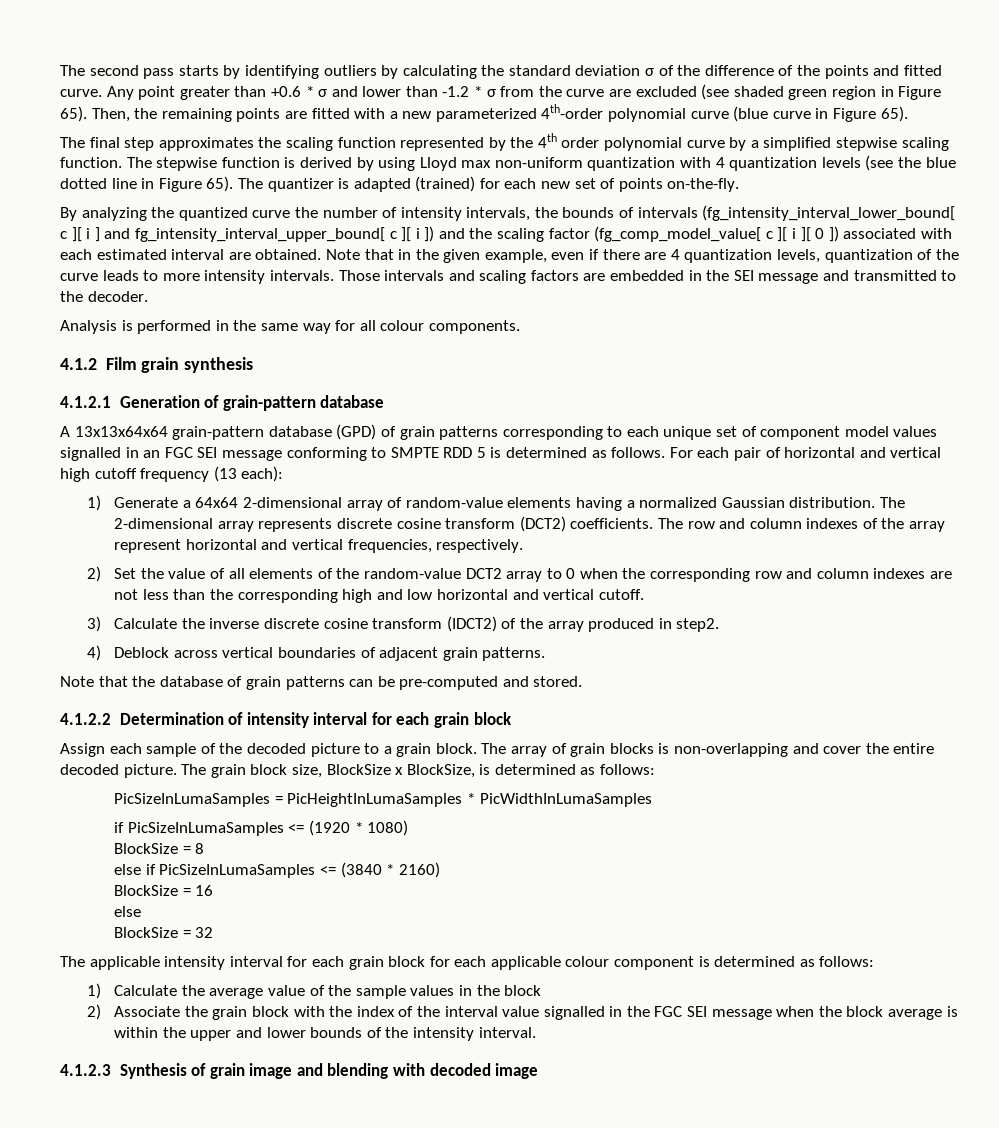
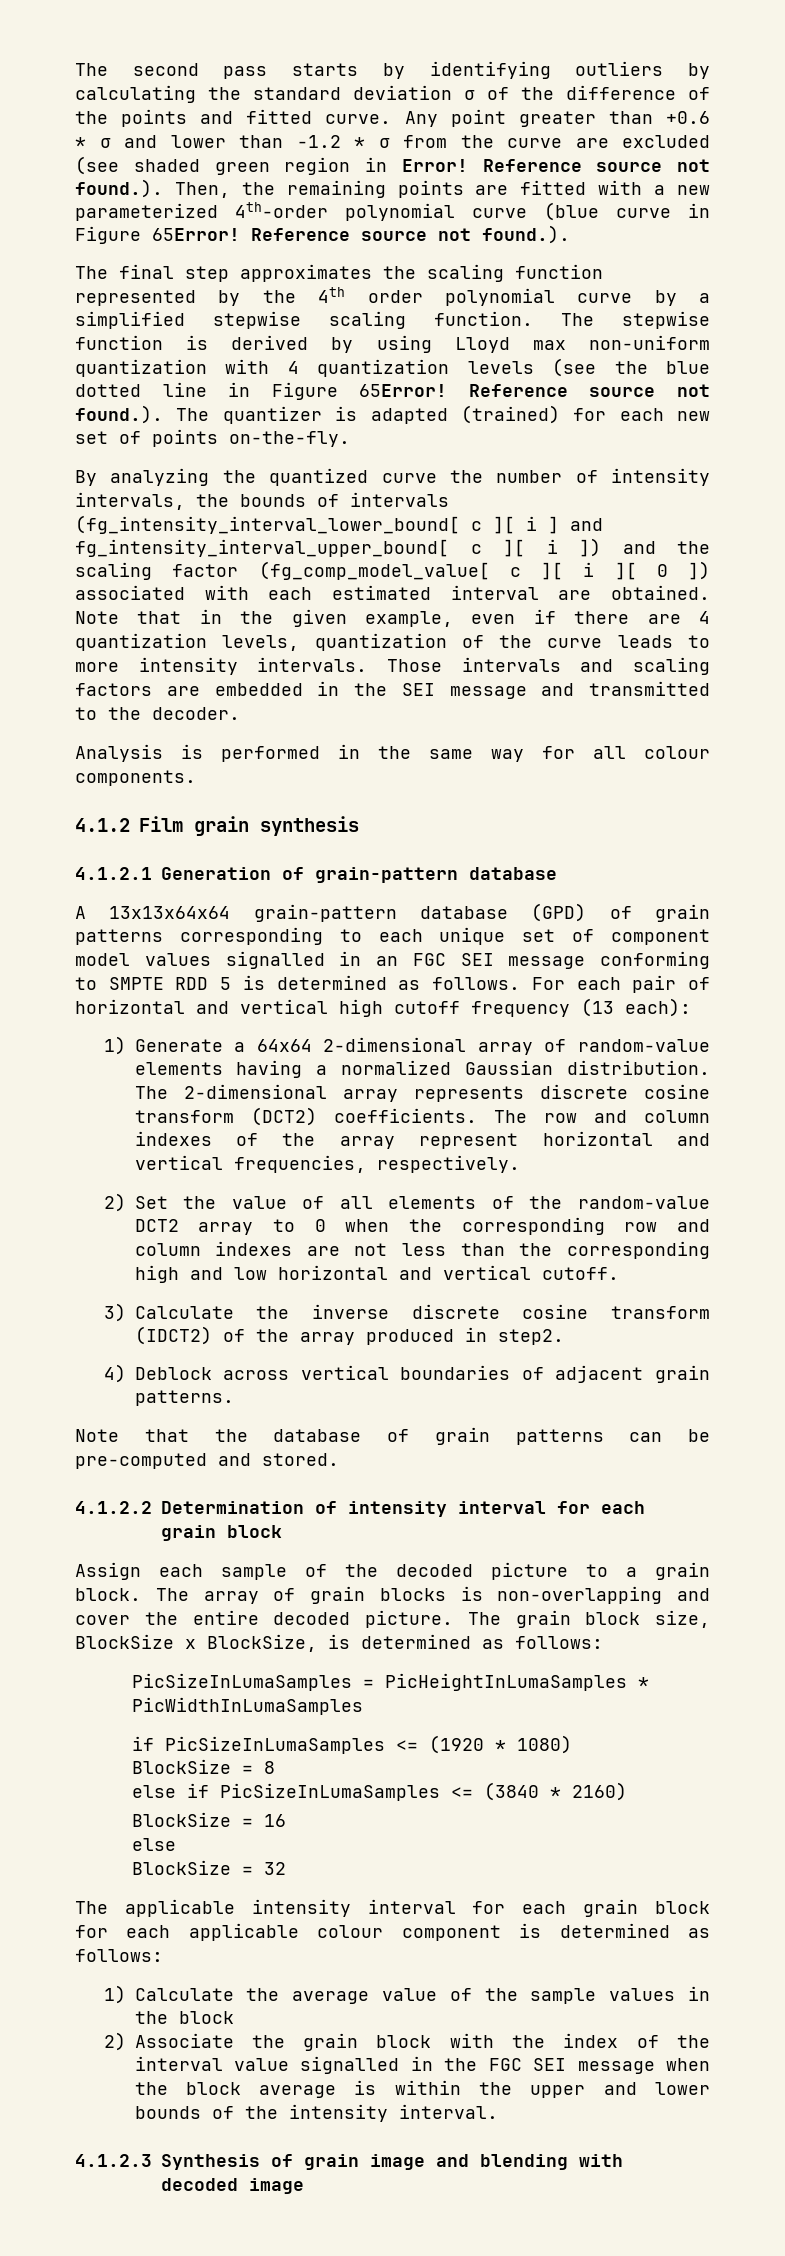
[898,86,942,100] [60,106,87,122] Figure 65). -> [401,159,710,172] [75,179,163,198] Error! Reference source not found.).
[880,106,908,122] 65). -> [152,225,570,244] 65Error! Reference source not found.).
[206,176,234,192] 65). -> [359,384,710,397] [75,405,163,424] 65Error! Reference source not found.).

